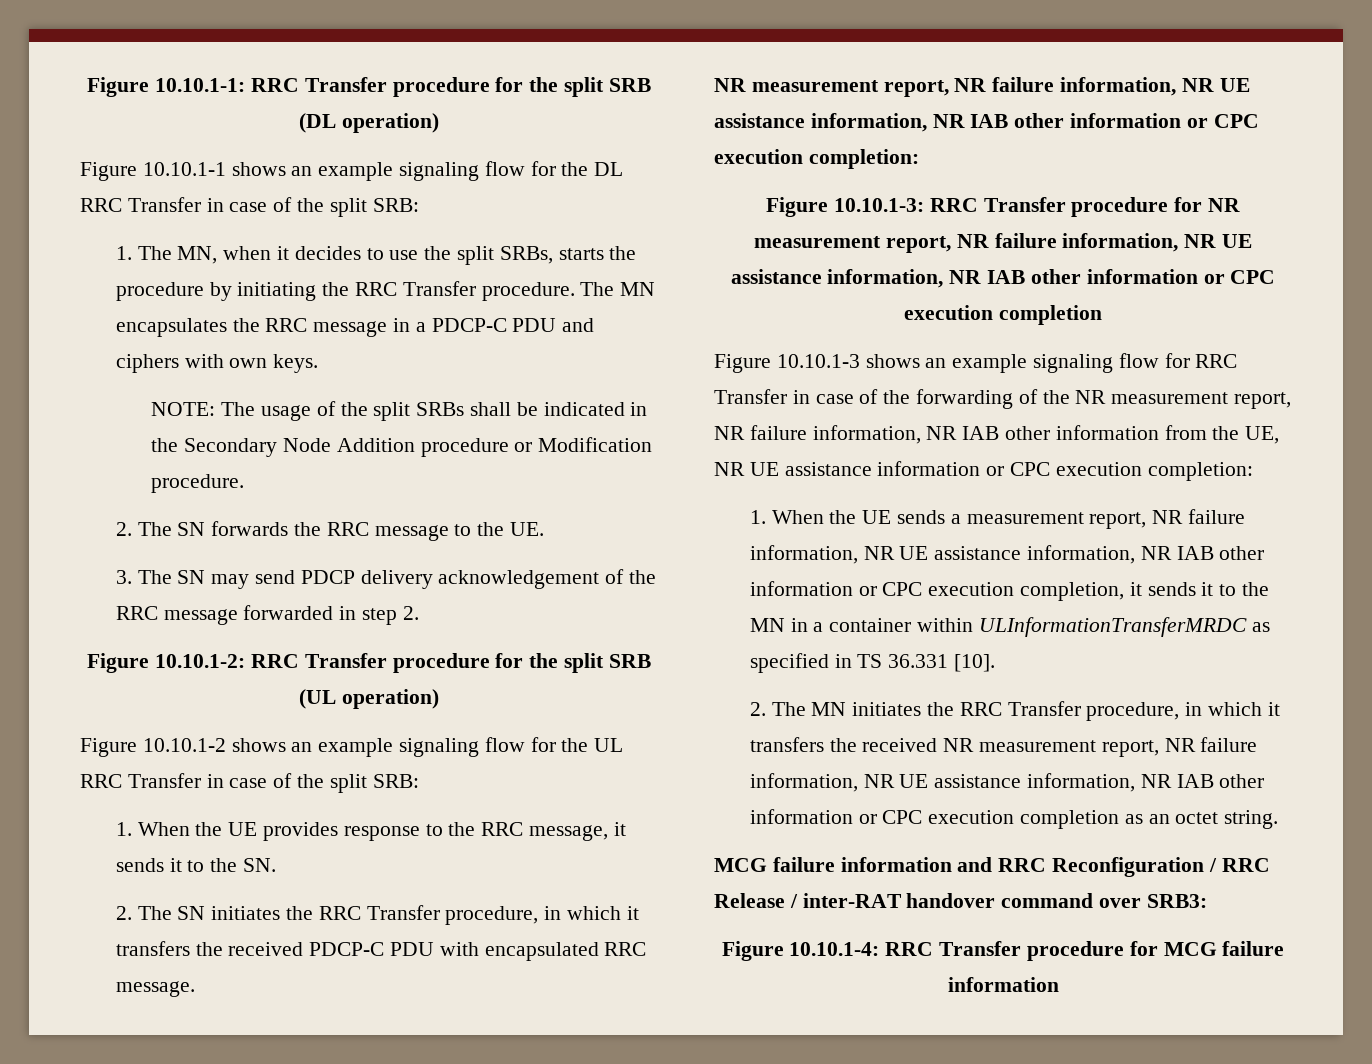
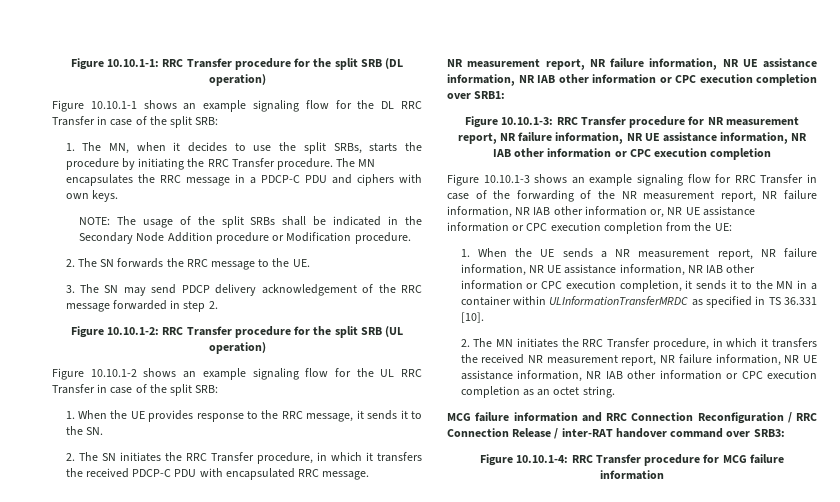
[808,149,919,169] completion: -> [756,74,817,86] [447,91,506,99] completion over SRB1:
[1164,425,1280,444] from the UE, -> [650,209,665,218] or,
[1147,462,1253,481] completion: -> [603,222,732,234] completion from the UE:
(961, 519) none -> [615,249,631,257] NR
(1047, 865) none -> [631,412,694,421] Connection
(1270, 865) none -> [447,428,509,437] Connection

